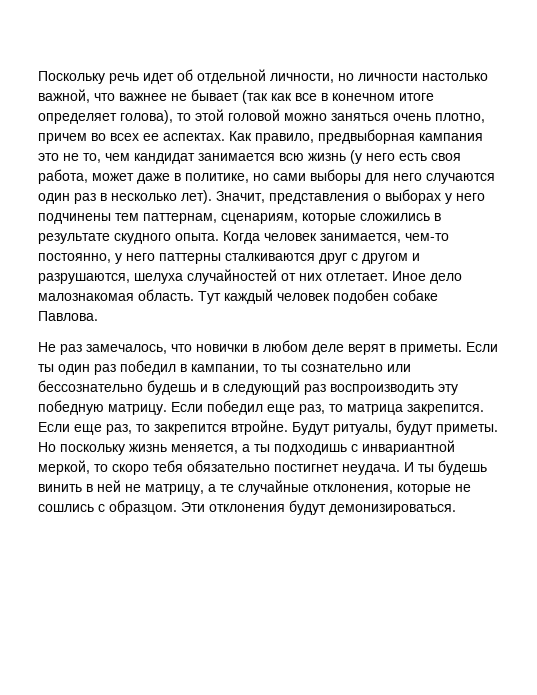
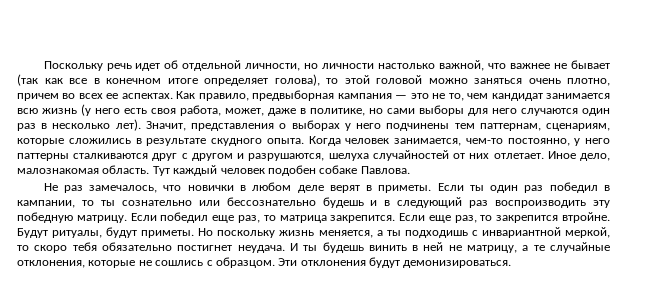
(483, 137) none -> [395,95,408,99] —
[92,173,134,181] может -> [225,108,264,116] может,
[430,273,462,284] дело -> [580,153,610,161] дело,

